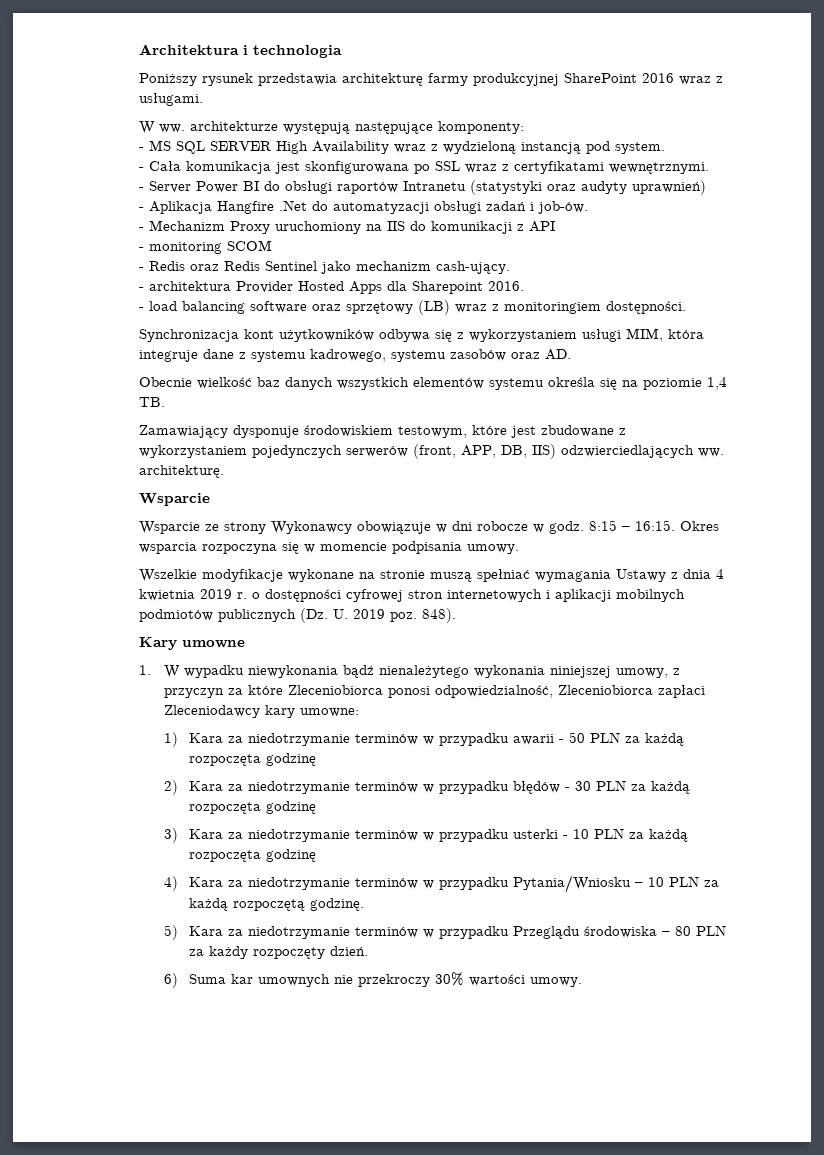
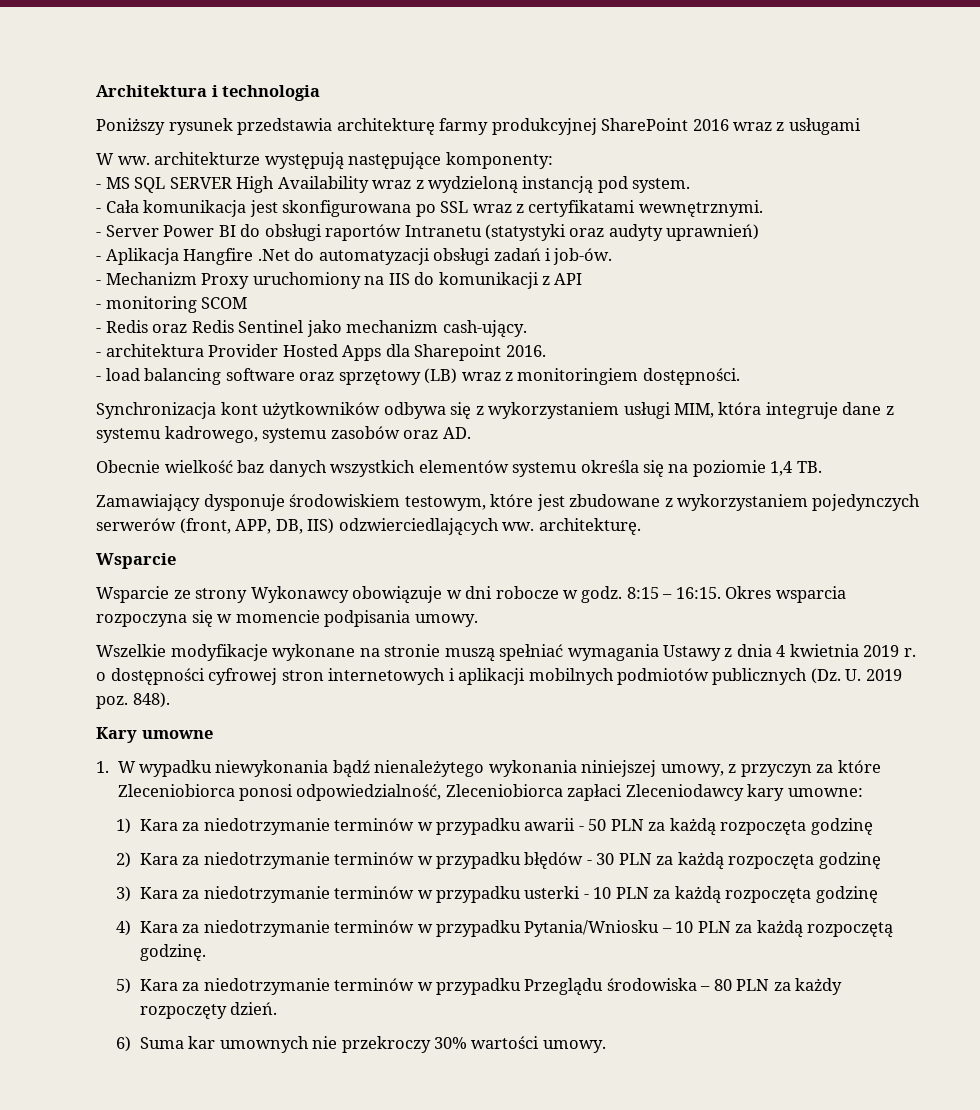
[139,93,204,106] usługami. -> [788,118,861,135] usługami

